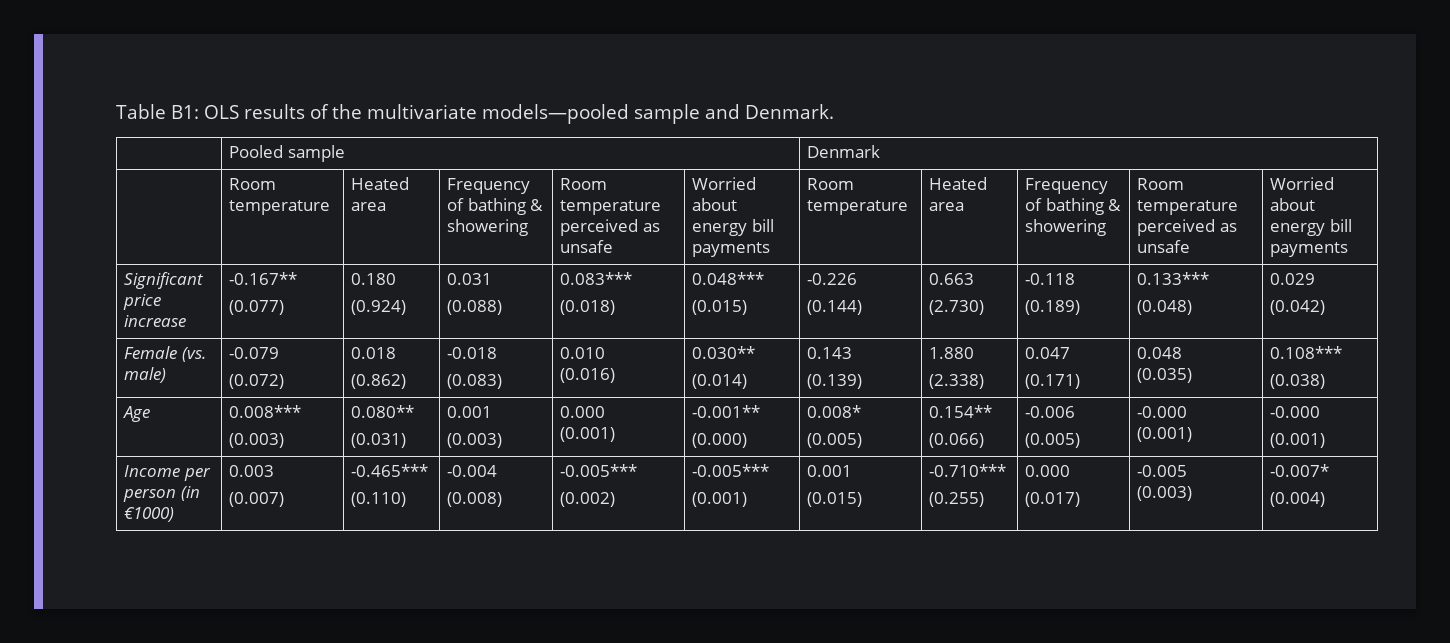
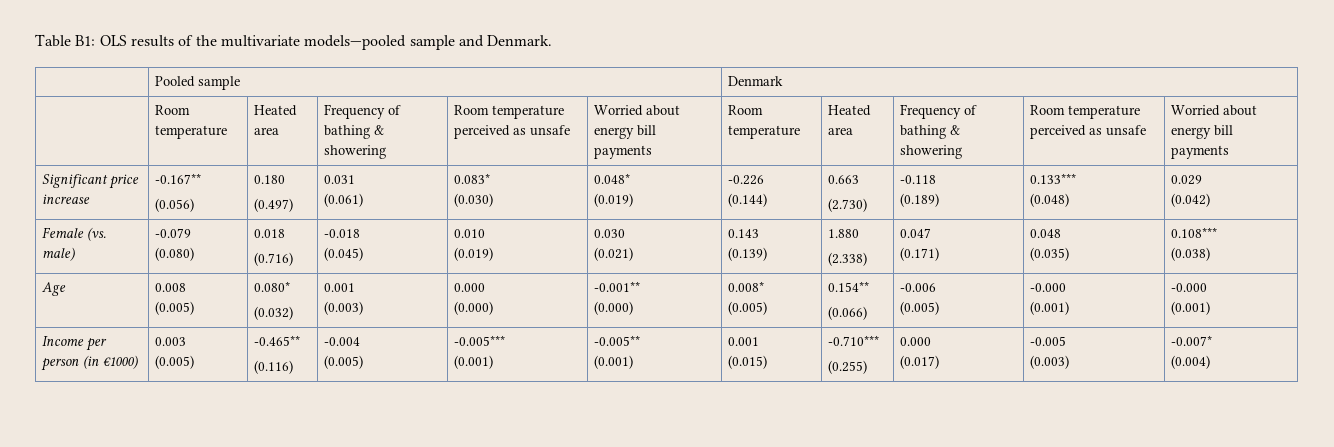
[229,300,285,315] (0.077) -> [154,198,194,212] (0.056)
[351,300,407,315] (0.924) -> [253,198,293,212] (0.497)
[447,300,503,315] [560,272,633,285] [560,300,616,315] [692,272,765,285] [692,300,748,315] (0.088) | 0.083*** // (0.018) | 0.048*** // (0.015) -> [323,193,363,207] [453,173,490,184] [453,193,493,207] [593,173,630,184] [593,193,633,207] (0.061) | 0.083* // (0.030) | 0.048* // (0.019)
[229,374,285,389] (0.072) -> [154,247,194,261] (0.080)
[351,374,407,389] (0.862) -> [253,252,293,266] (0.716)
[447,374,503,389] (0.083) -> [323,247,363,261] (0.045)
[560,368,616,383] [692,346,756,359] [692,374,748,389] (0.016) | 0.030** // (0.014) -> [453,247,493,261] [593,229,625,238] [593,247,633,261] (0.019) | 0.030 // (0.021)
[229,405,302,418] [229,433,285,448] [351,405,415,418] [351,433,407,448] 0.008*** // (0.003) | 0.080** // (0.031) -> [154,283,186,292] [154,301,194,315] [253,281,290,292] [253,306,293,320] 0.008 // (0.005) | 0.080* // (0.032)
[560,427,616,442] (0.001) -> [453,301,493,315] (0.000)
[229,492,285,507] [351,464,429,477] [351,492,407,507] (0.007) | -0.465*** // (0.110) -> [154,355,194,369] [253,335,300,346] [253,360,293,374] (0.005) | -0.465** // (0.116)
[447,492,503,507] [560,464,638,477] [560,492,616,507] [692,464,770,477] (0.008) | -0.005*** // (0.002) | -0.005*** -> [323,355,363,369] [453,335,505,346] [453,355,493,369] [593,335,640,346] (0.005) | -0.005*** // (0.001) | -0.005**

